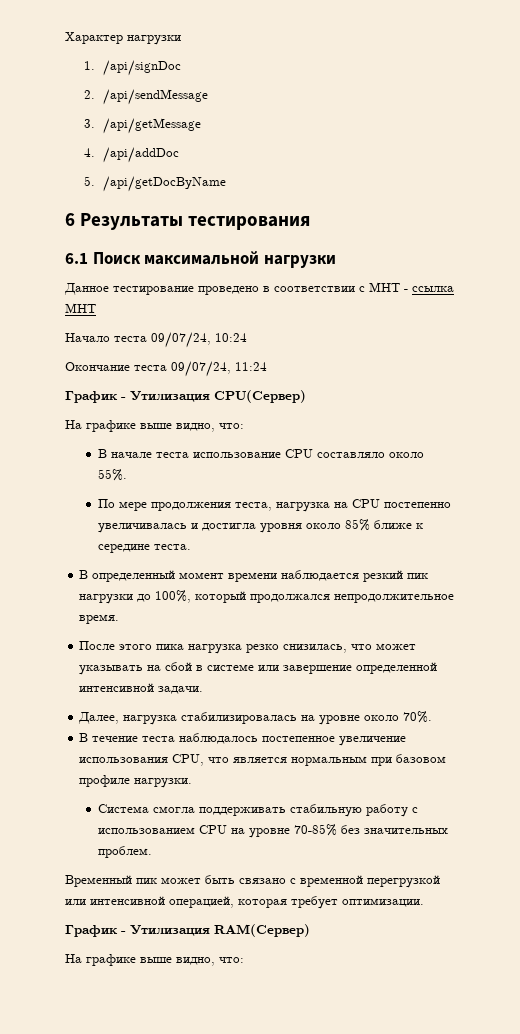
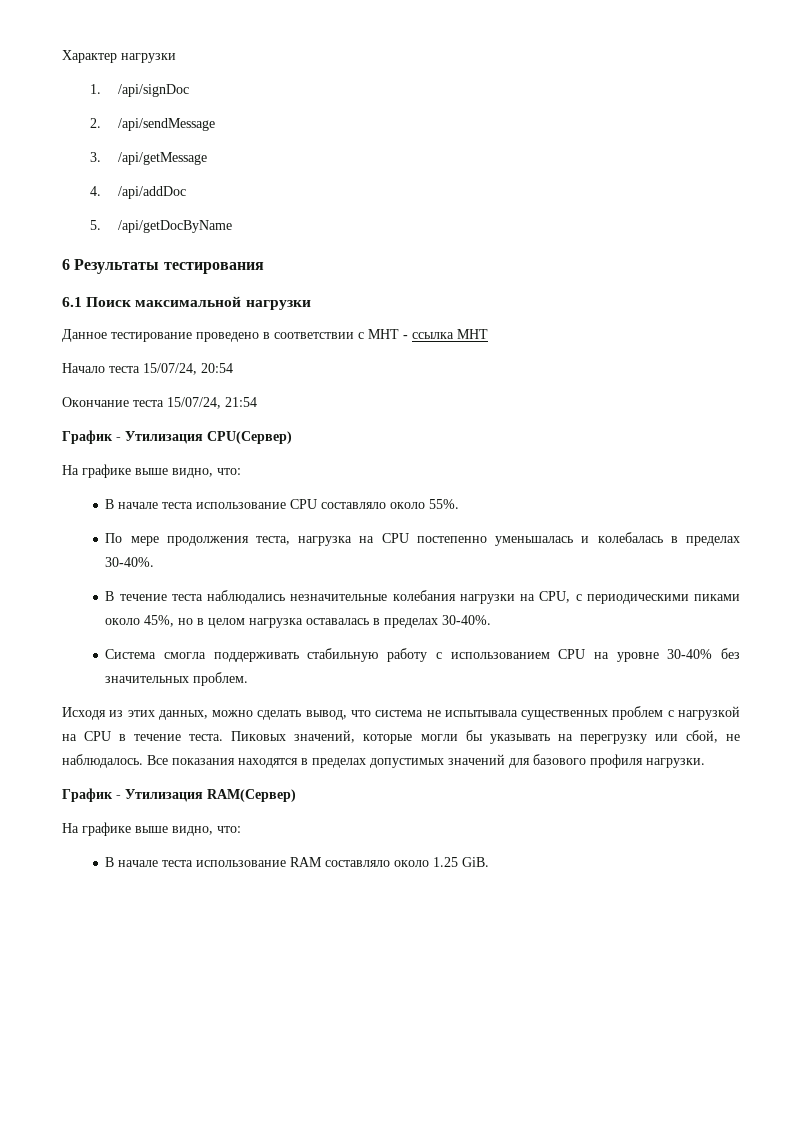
[151,332,247,348] 09/07/24, 10:24 -> [143,363,233,375] 15/07/24, 20:54
[171,361,267,377] 09/07/24, 11:24 -> [167,397,257,409] 15/07/24, 21:54
[98,519,424,533] [98,544,192,553] [79,570,429,582] [79,590,455,604] [79,614,120,624] [79,641,417,654] [79,662,438,675] [79,683,204,694] [78,711,433,725] [79,733,407,746] [79,754,447,766] [79,775,193,788] увеличивалась и достигла уровня около 85% ближе к середине теста. // В определенный момент времени наблюдается резкий пик нагрузки до 100%, который продолжался непродолжительное время. // После этого пика нагрузка резко снизилась, что может указывать на сбой в системе или завершение определенной интенсивной задачи. // Далее, нагрузка стабилизировалась на уровне около 70%. // В течение теста наблюдалось постепенное увеличение использования CPU, что является нормальным при базовом профиле нагрузки. -> [495,532,740,546] [105,557,155,567] [105,590,740,604] [105,615,492,628] уменьшалась и колебалась в пределах 30-40%. // В течение теста наблюдались незначительные колебания нагрузки на CPU, с периодическими пиками около 45%, но в целом нагрузка оставалась в пределах 30-40%.
[294,824,338,836] 70-85% -> [667,649,713,659] 30-40%
[65,875,440,888] [65,896,424,909] Временный пик может быть связано с временной перегрузкой или интенсивной операцией, которая требует оптимизации. -> [62,706,741,720] [62,730,741,744] [62,754,705,768] Исходя из этих данных, можно сделать вывод, что система не испытывала существенных проблем с нагрузкой на CPU в течение теста. Пиковых значений, которые могли бы указывать на перегрузку или сбой, не наблюдалось. Все показания находятся в пределах допустимых значений для базового профиля нагрузки.
(244, 960) none -> [105,857,490,867] // В начале теста использование RAM составляло около 1.25 GiB.

